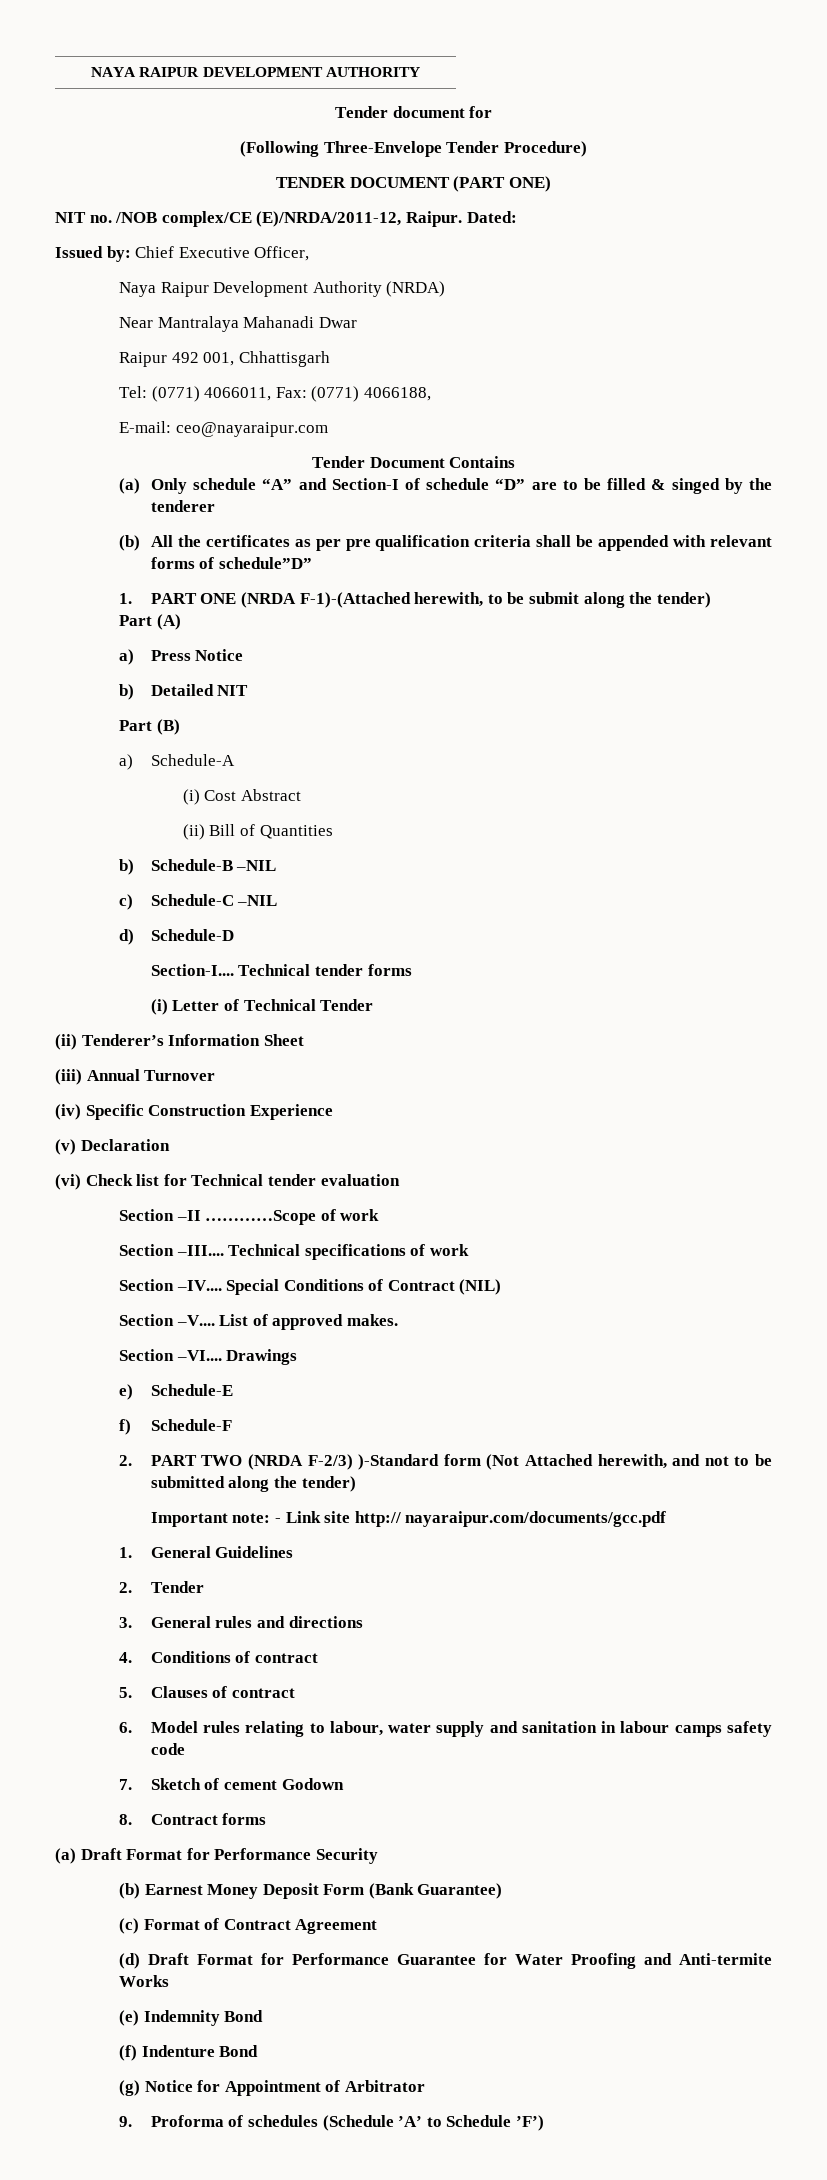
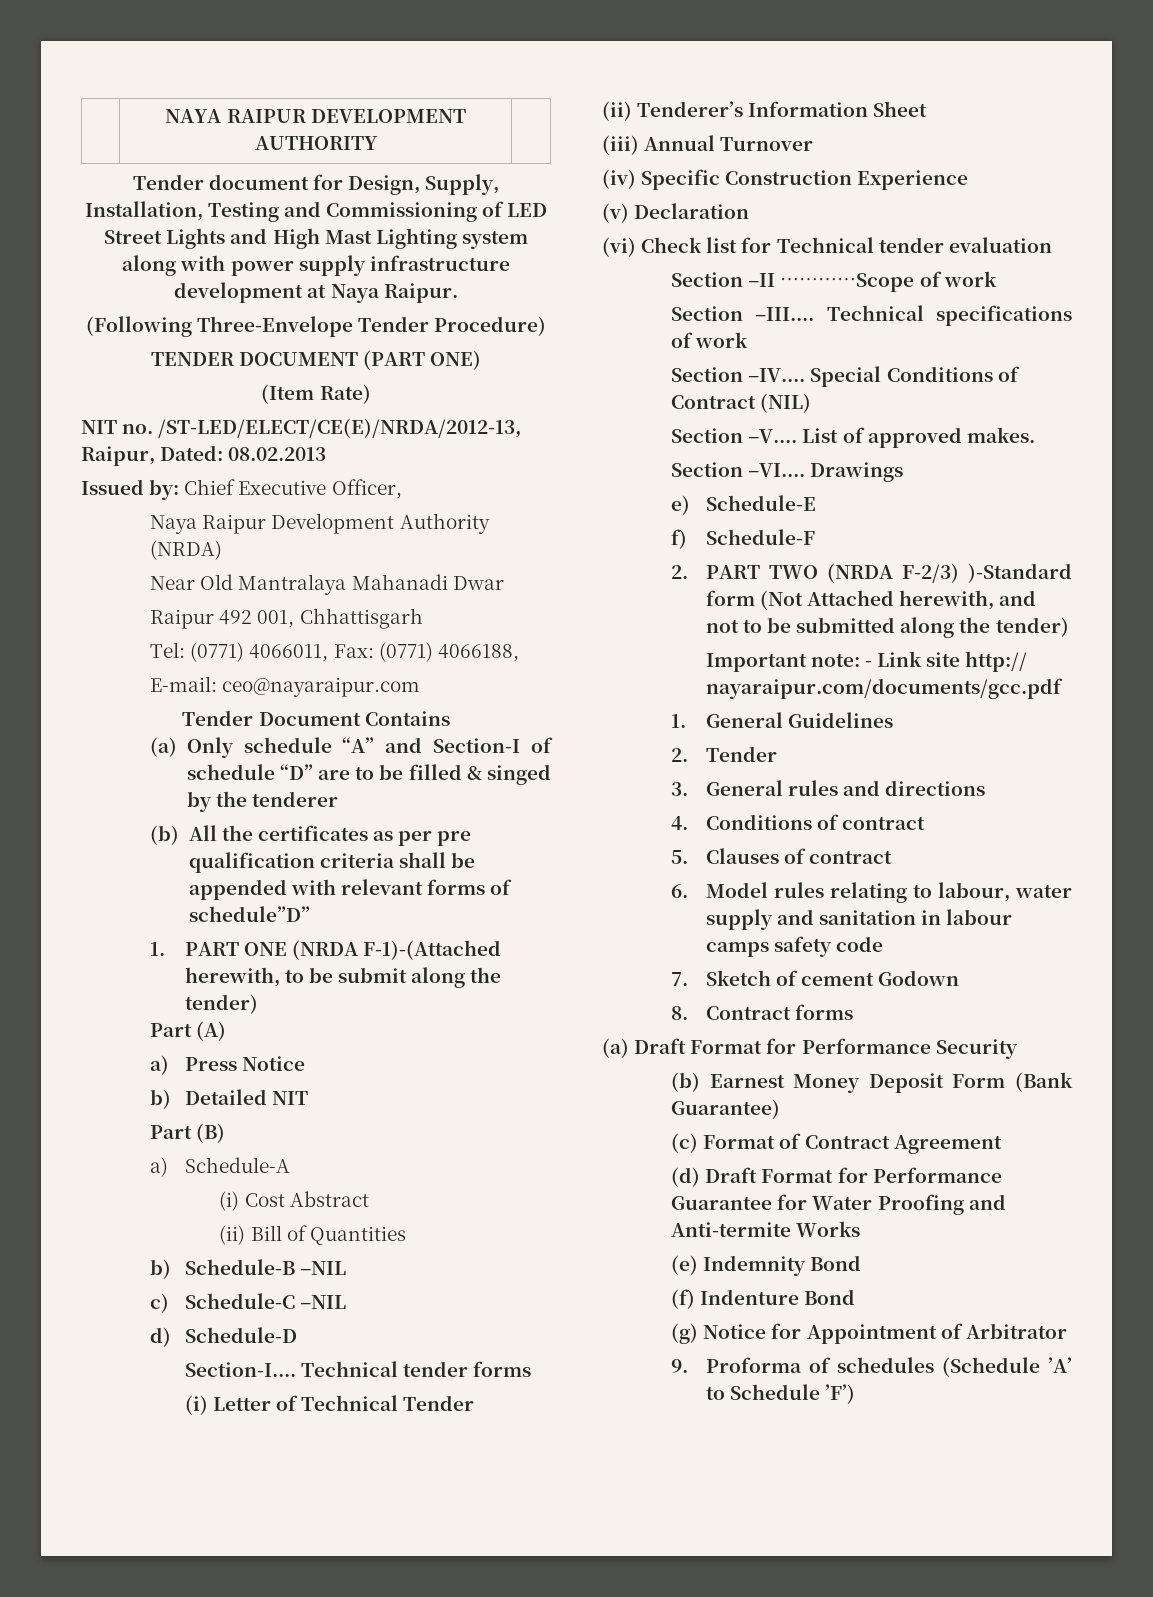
(493, 112) none -> [348,174,500,195] [84,201,548,222] [104,228,528,249] [122,255,510,276] [174,282,458,303] Design, Supply, Installation, Testing and Commissioning of LED Street Lights and High Mast Lighting system along with power supply infrastructure development at Naya Raipur.
(551, 184) none -> [261,384,371,404] // (Item Rate)
[115,211,462,227] /NOB complex/CE (E)/NRDA/2011-12, Raipur. -> [158,418,522,438] [81,446,155,466] /ST-LED/ELECT/CE(E)/NRDA/2012-13, Raipur,
(517, 217) none -> [228,447,327,461] 08.02.2013
(153, 322) none -> [200,574,234,590] Old

